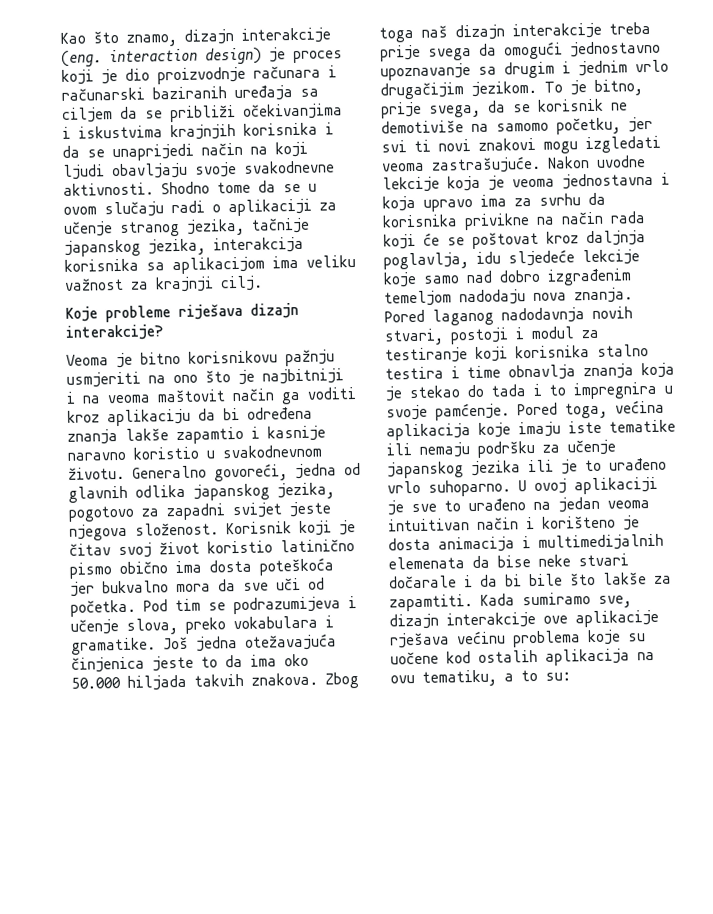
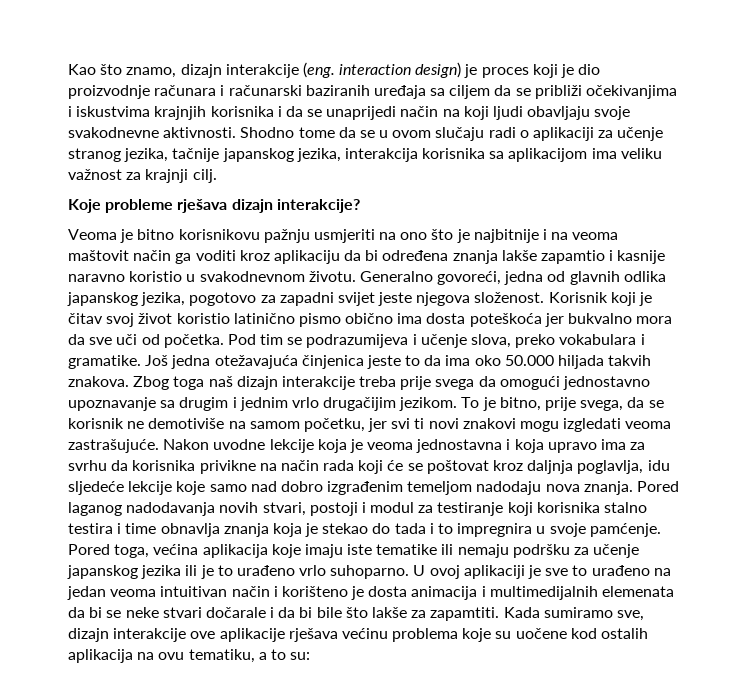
[178,303,243,320] riješava -> [177,199,228,213] rješava
[262,368,344,385] najbitniji -> [473,229,539,243] najbitnije
[496,122,549,132] samomo -> [249,421,300,429] samom
[501,307,585,324] nadodavnja -> [126,502,216,516] nadodavanja
[497,555,531,568] bise -> [89,607,122,618] bi se

